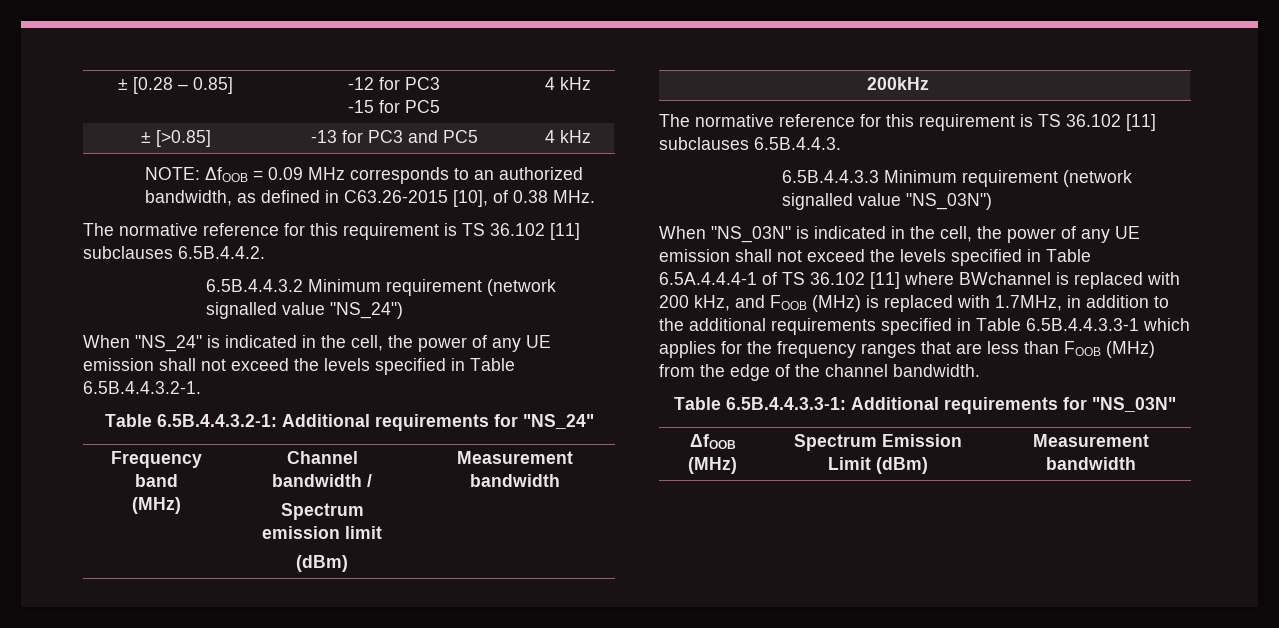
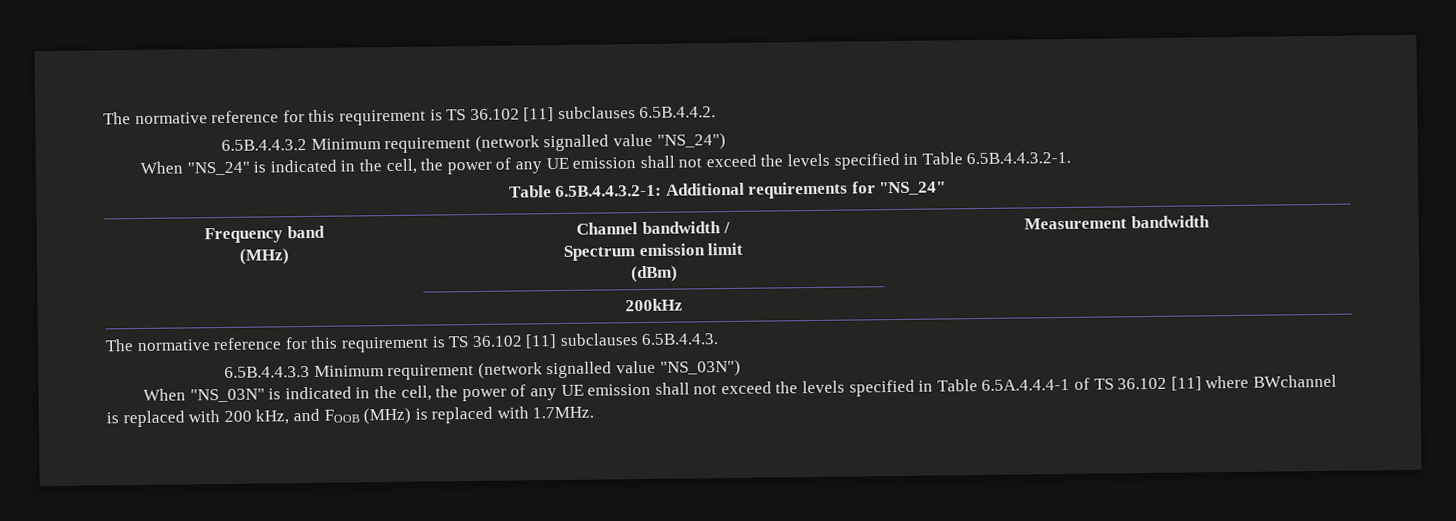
[118,77,233,94] [348,77,440,90] [348,100,440,113] [544,77,591,90] [140,130,211,147] [310,130,478,143] [544,130,591,143] [144,167,583,184] [144,190,595,207] ± [0.28 – 0.85] | -12 for PC3 // -15 for PC5 | 4 kHz // ± [>0.85] | -13 for PC3 and PC5 | 4 kHz // NOTE: ΔfOOB = 0.09 MHz corresponds to an authorized bandwidth, as defined in C63.26-2015 [10], of 0.38 MHz. // -> (103, 118) none
[995,295,1169,311] [659,318,1190,335] [659,341,1155,358] [659,364,980,381] [674,397,1176,414] [689,434,736,449] [688,457,737,474] [794,434,962,451] [828,457,928,474] [1032,434,1149,447] [1045,457,1136,470] 1.7MHz, in addition to the additional requirements specified in Table 6.5B.4.4.3.3-1 which applies for the frequency ranges that are less than FOOB (MHz) from the edge of the channel bandwidth. // Table 6.5B.4.4.3.3-1: Additional requirements for "NS_03N" // ΔfOOB (MHz) | Spectrum Emission Limit (dBm) | Measurement bandwidth -> [532,406,595,419] 1.7MHz.

